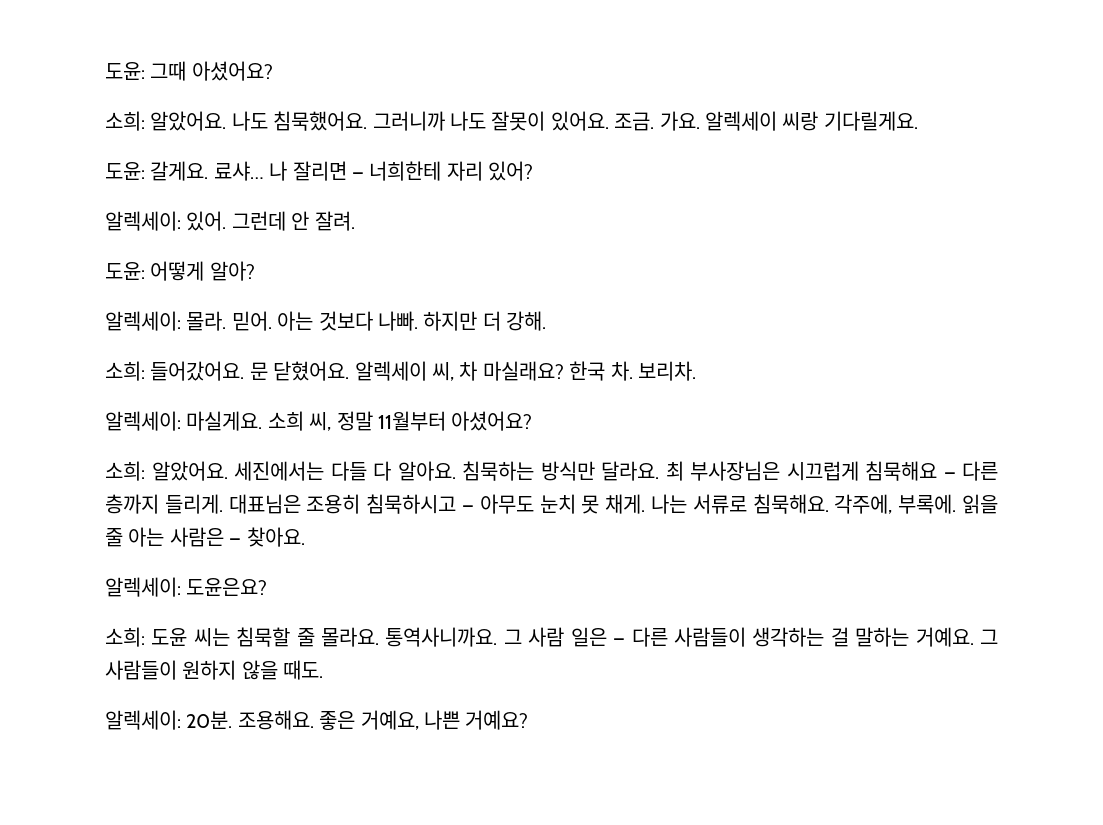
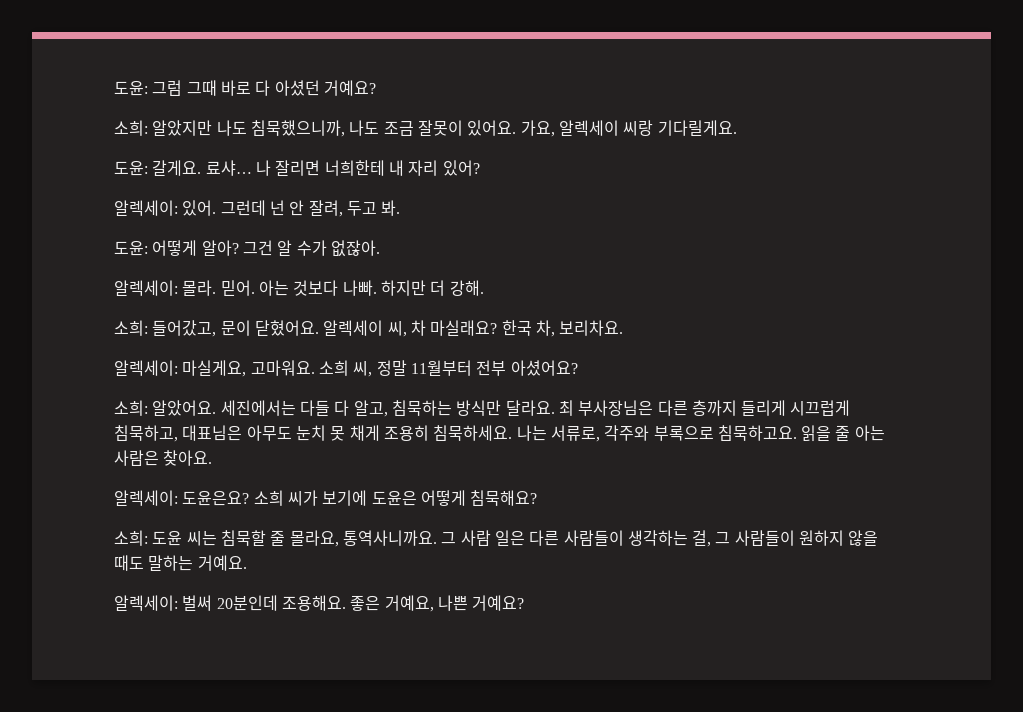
[105,61,273,81] [105,111,700,131] 도윤: 그때 아셨어요? // 소희: 알았어요. 나도 침묵했어요. 그러니까 나도 잘못이 있어요. 조금. 가요. -> [114,80,376,96] [114,120,555,137] 도윤: 그럼 그때 바로 다 아셨던 거예요? // 소희: 알았지만 나도 침묵했으니까, 나도 조금 잘못이 있어요. 가요,
[352,161,442,181] — 너희한테 -> [324,160,404,176] 너희한테 내
[291,211,355,231] 안 잘려. -> [269,200,401,217] 넌 안 잘려, 두고 봐.
(255, 271) none -> [242,240,380,257] 그건 알 수가 없잖아.
[150,361,268,381] 들어갔어요. 문 -> [152,320,251,337] 들어갔고, 문이
[610,361,696,381] [105,411,263,431] 차. 보리차. // 알렉세이: 마실게요. -> [535,320,624,337] [114,360,315,377] 차, 보리차요. // 알렉세이: 마실게요, 고마워요.
(446, 421) none -> [476,360,507,376] 전부
[397,461,456,481] 알아요. -> [353,400,388,417] 알고,
[786,461,998,481] [105,494,957,514] 시끄럽게 침묵해요 — 다른 층까지 들리게. 대표님은 조용히 침묵하시고 — 아무도 눈치 못 채게. 나는 서류로 침묵해요. 각주에, 부록에. -> [657,400,851,416] [114,425,797,442] 다른 층까지 들리게 시끄럽게 침묵하고, 대표님은 아무도 눈치 못 채게 조용히 침묵하세요. 나는 서류로, 각주와 부록으로 침묵하고요.
[229,538,242,545] — -> (159, 458) none
(268, 587) none -> [253,490,538,506] 소희 씨가 보기에 도윤은 어떻게 침묵해요?
[321,627,380,647] 몰라요. -> [289,530,339,547] 몰라요,
[613,638,626,645] — -> (525, 538) none
[830,627,974,647] 걸 말하는 거예요. -> [692,530,712,547] 걸,
[283,660,324,680] [105,710,233,730] 때도. // 알렉세이: 20분. -> [114,555,247,571] [114,595,278,611] 때도 말하는 거예요. // 알렉세이: 벌써 20분인데

